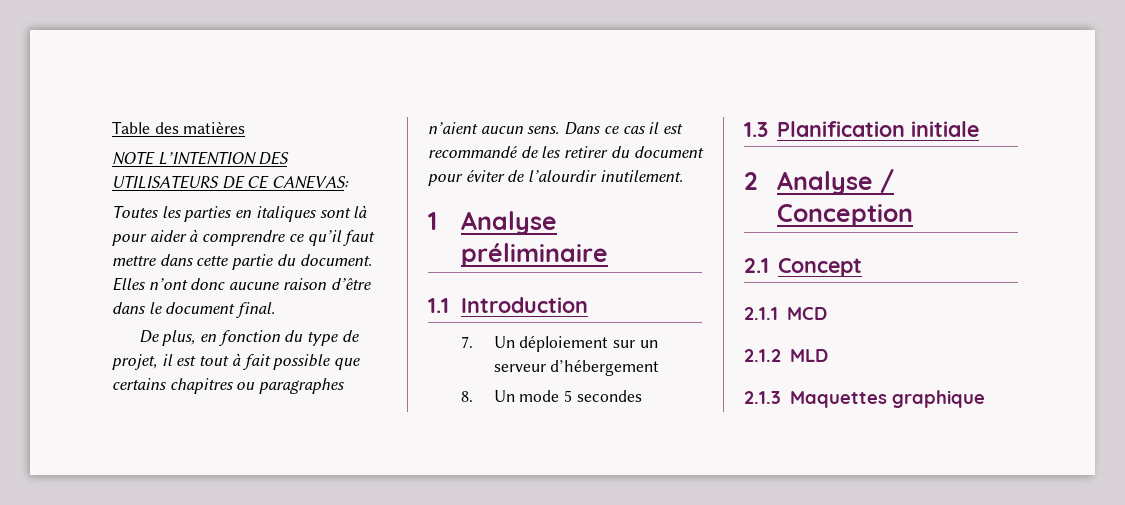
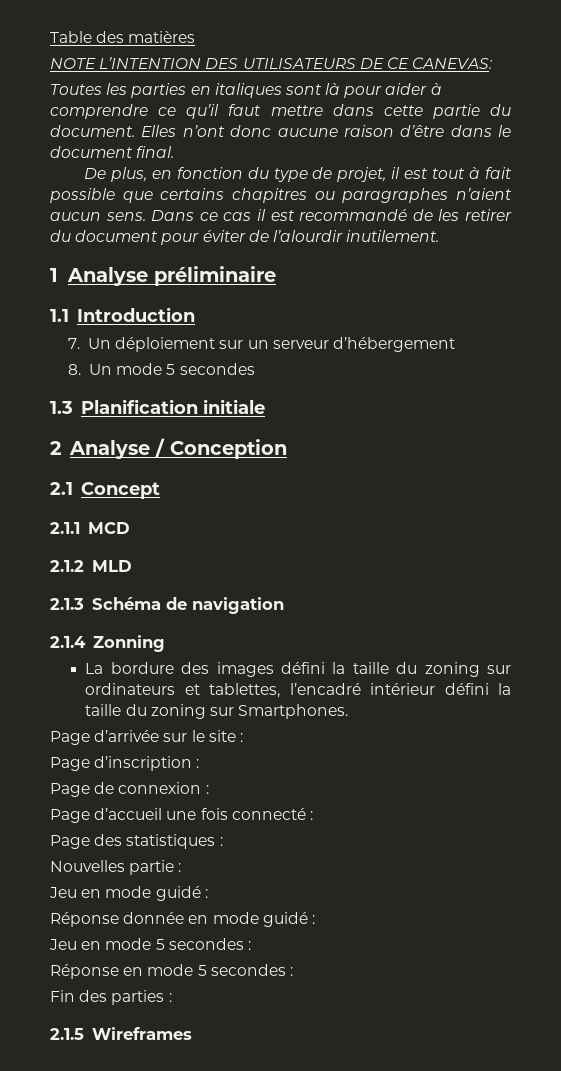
[789,390,985,408] Maquettes graphique -> [91,597,284,614] [50,635,165,652] [85,662,511,677] [85,683,512,698] [85,704,349,719] [50,730,243,745] [50,756,200,771] [50,782,209,797] [50,808,313,823] [50,834,223,849] [50,860,182,875] [49,886,208,901] [50,912,315,927] [49,938,251,950] [50,964,293,979] [50,990,172,1005] [50,1027,192,1040] Schéma de navigation // 2.1.4 Zonning // La bordure des images défini la taille du zoning sur ordinateurs et tablettes, l’encadré intérieur défini la taille du zoning sur Smartphones. // Page d’arrivée sur le site : // Page d’inscription : // Page de connexion : // Page d’accueil une fois connecté : // Page des statistiques : // Nouvelles partie : // Jeu en mode guidé : // Réponse donnée en mode guidé : // Jeu en mode 5 secondes : // Réponse en mode 5 secondes : // Fin des parties : // 2.1.5 Wireframes

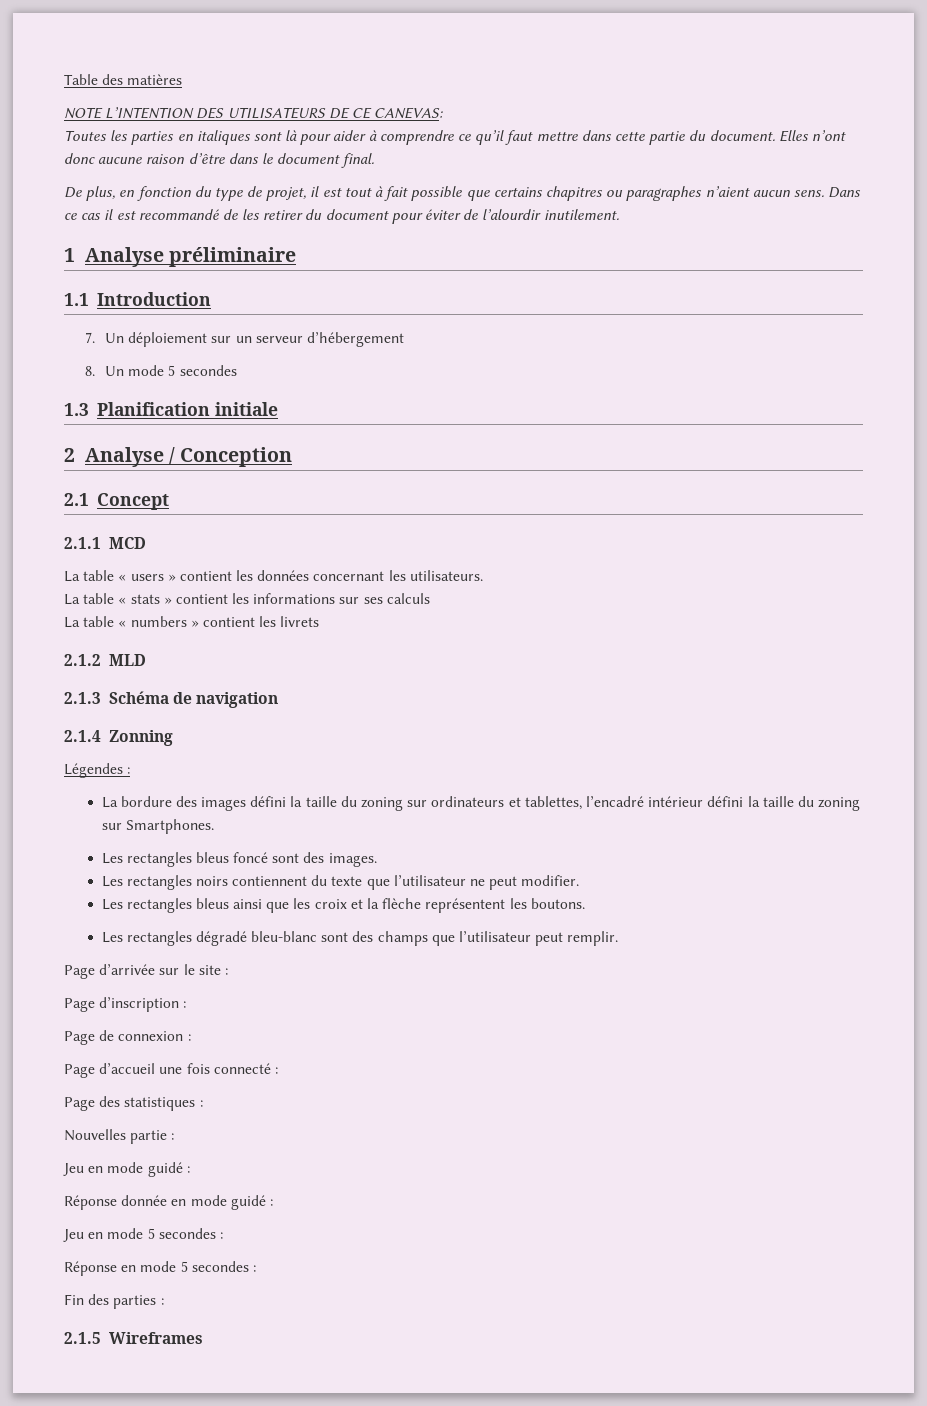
(130, 528) none -> [64,570,483,582] [64,593,430,605] [64,616,320,628] // La table « users » contient les données concernant les utilisateurs. // La table « stats » contient les informations sur ses calculs // La table « numbers » contient les livrets
(165, 643) none -> [64,763,131,778] // Légendes :
(349, 711) none -> [101,852,377,867] [101,875,580,890] [101,898,585,913] [101,931,619,946] // Les rectangles bleus foncé sont des images. // Les rectangles noirs contiennent du texte que l’utilisateur ne peut modifier. // Les rectangles bleus ainsi que les croix et la flèche représentent les boutons. // Les rectangles dégradé bleu-blanc sont des champs que l’utilisateur peut remplir.

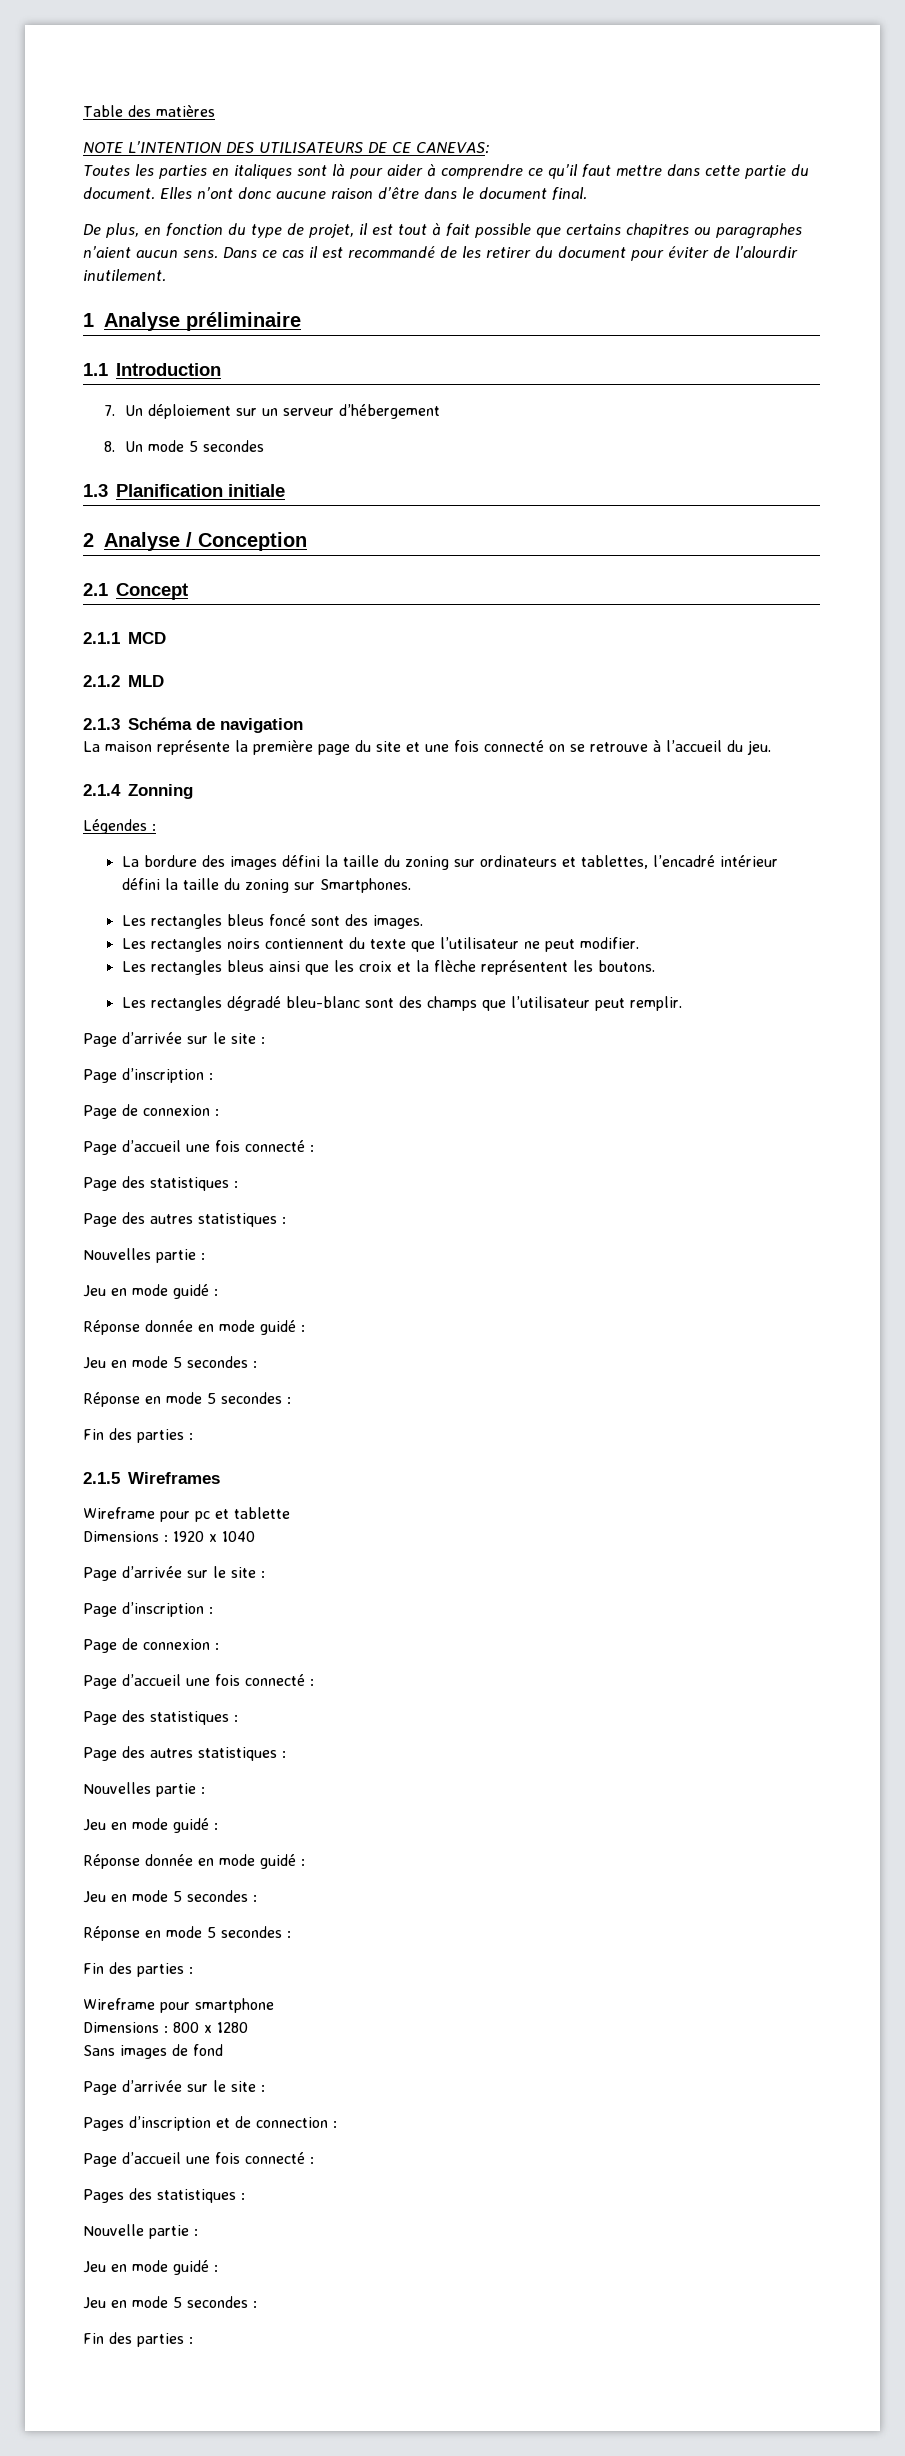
[64,570,483,582] [64,593,430,605] [64,616,320,628] // La table « users » contient les données concernant les utilisateurs. // La table « stats » contient les informations sur ses calculs // La table « numbers » contient les livrets -> (166, 638) none
(279, 700) none -> [83,740,771,755] // La maison représente la première page du site et une fois connecté on se retrouve à l’accueil du jeu.
(203, 1103) none -> [83,1212,286,1227] // Page des autres statistiques :
(203, 1338) none -> [83,1507,290,1522] [83,1531,255,1542] [83,1566,265,1581] [83,1602,213,1617] [83,1638,219,1653] [83,1674,314,1689] [83,1710,238,1725] [83,1746,286,1761] [83,1782,205,1797] [83,1818,218,1833] [83,1854,305,1869] [83,1890,257,1903] [83,1926,291,1941] [83,1962,193,1977] [83,1998,274,2013] [83,2022,248,2033] [83,2044,223,2059] [83,2080,265,2095] [83,2116,337,2131] [83,2152,314,2167] [83,2188,245,2203] [83,2224,198,2239] [83,2260,218,2275] [83,2296,257,2309] [83,2332,193,2347] // Wireframe pour pc et tablette // Dimensions : 1920 x 1040 // Page d’arrivée sur le site : // Page d’inscription : // Page de connexion : // Page d’accueil une fois connecté : // Page des statistiques : // Page des autres statistiques : // Nouvelles partie : // Jeu en mode guidé : // Réponse donnée en mode guidé : // Jeu en mode 5 secondes : // Réponse en mode 5 secondes : // Fin des parties : // Wireframe pour smartphone // Dimensions : 800 x 1280 // Sans images de fond // Page d’arrivée sur le site : // Pages d’inscription et de connection : // Page d’accueil une fois connecté : // Pages des statistiques : // Nouvelle partie : // Jeu en mode guidé : // Jeu en mode 5 secondes : // Fin des parties :

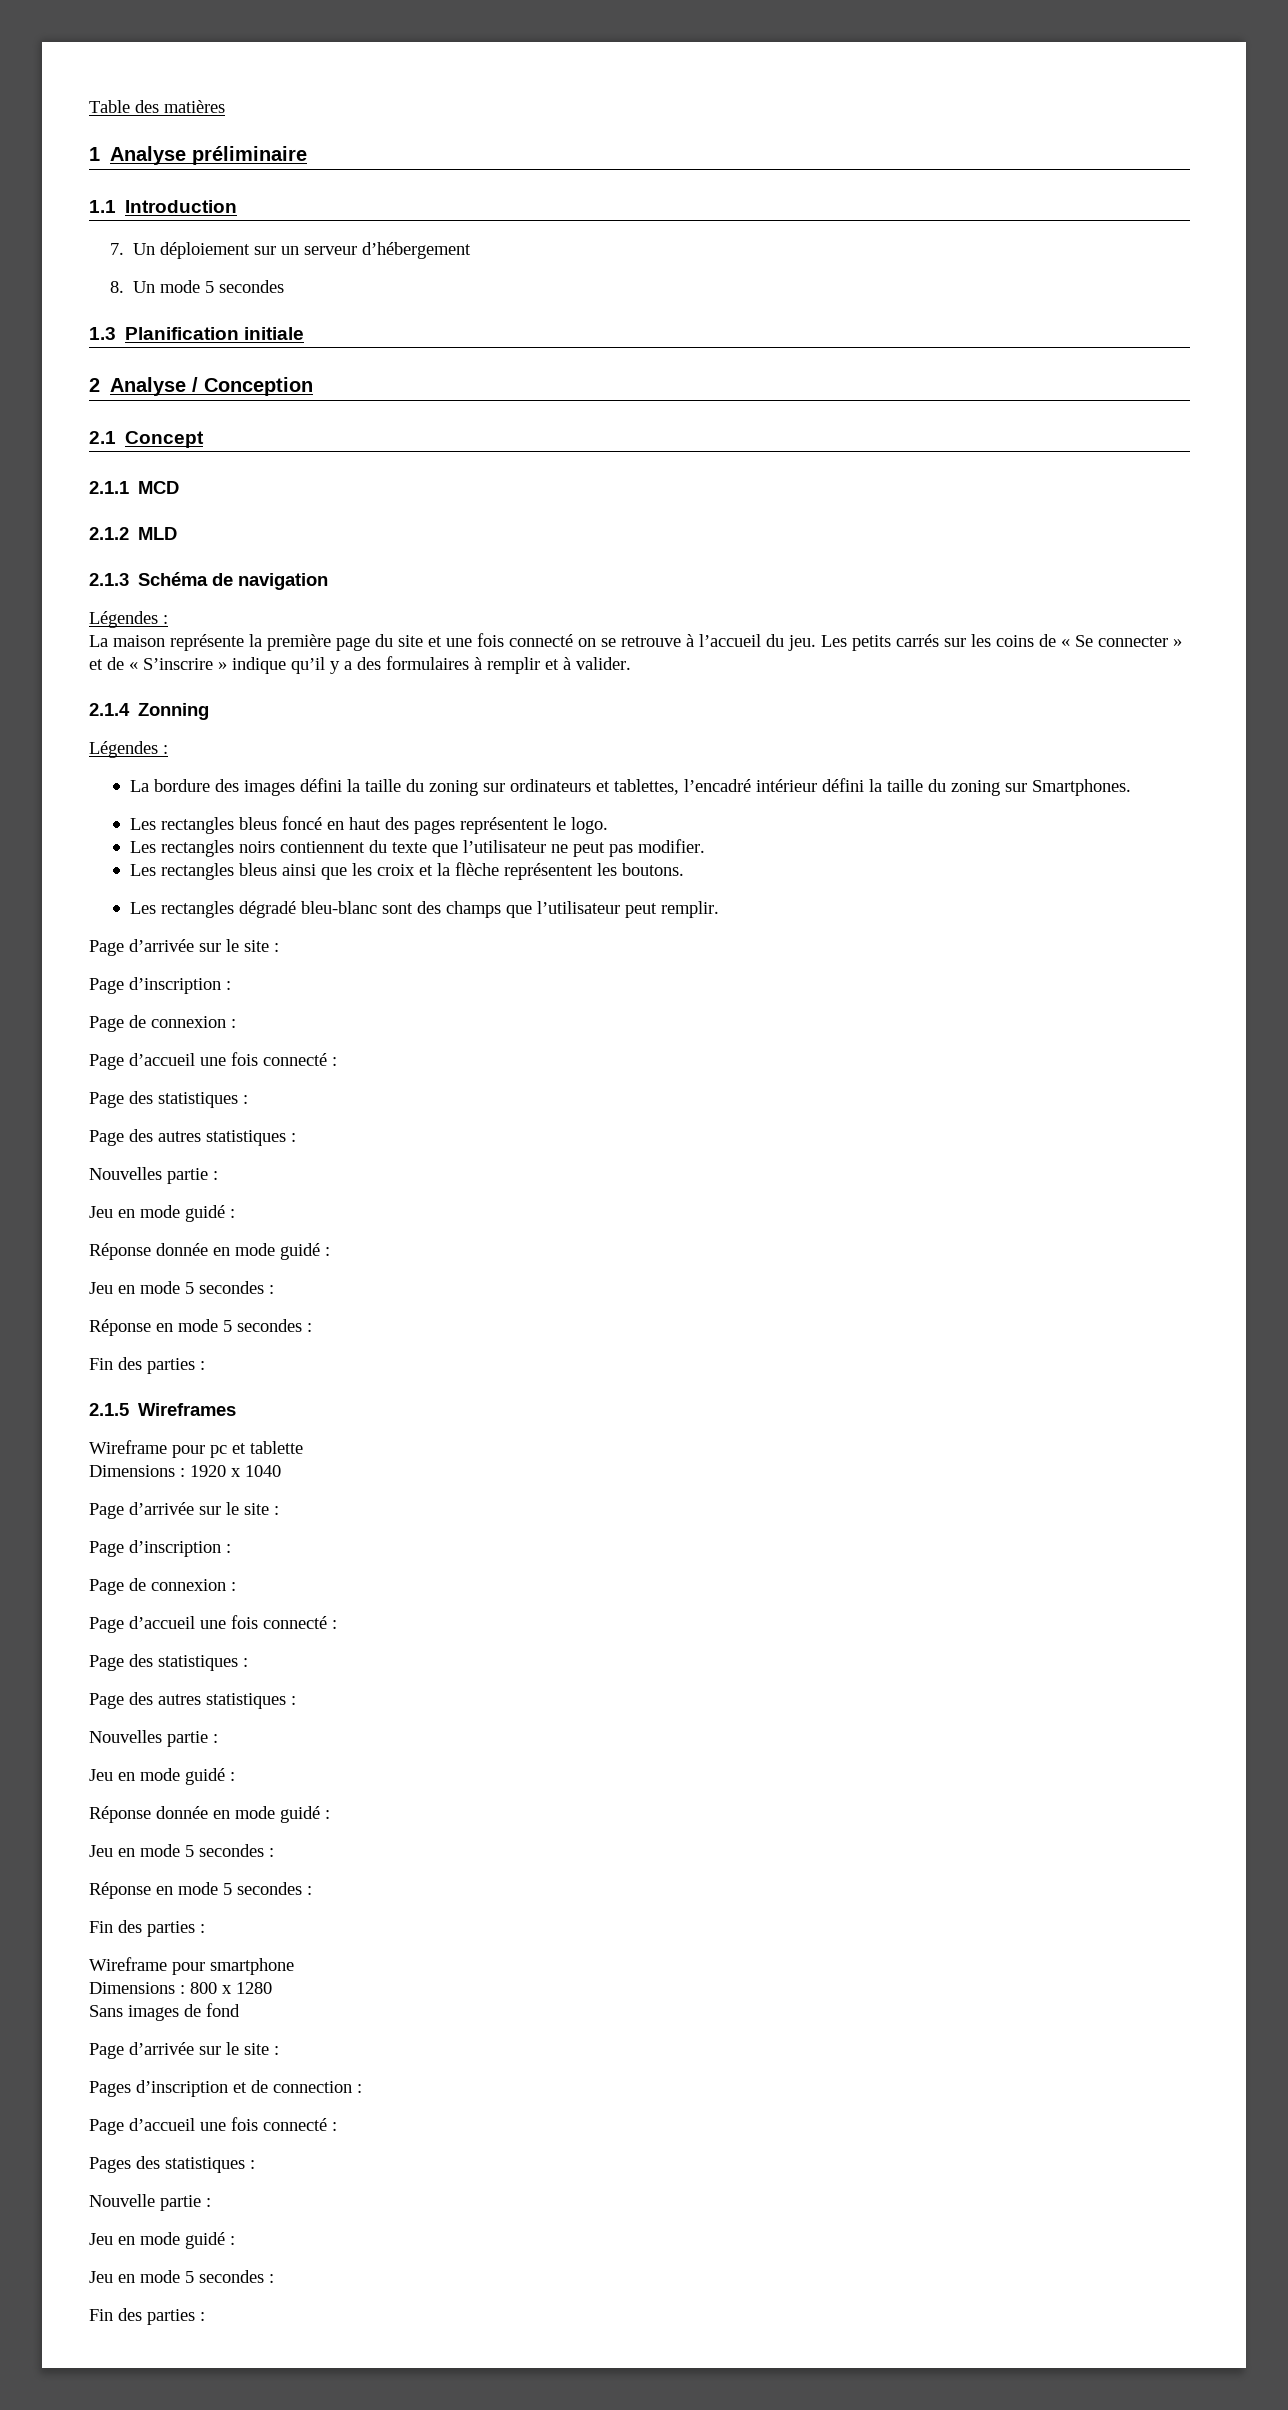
[83,141,490,154] [83,164,809,179] [83,187,587,200] [83,223,802,239] [83,246,798,261] [83,269,166,282] // NOTE L’INTENTION DES UTILISATEURS DE CE CANEVAS: // Toutes les parties en italiques sont là pour aider à comprendre ce qu’il faut mettre dans cette partie du document. Elles n’ont donc aucune raison d’être dans le document final. // De plus, en fonction du type de projet, il est tout à fait possible que certains chapitres ou paragraphes n’aient aucun sens. Dans ce cas il est recommandé de les retirer du document pour éviter de l’alourdir inutilement. -> (225, 106) none
(303, 725) none -> [89,611,168,628] // Légendes :
(771, 747) none -> [821,634,1182,651] [89,656,631,674] Les petits carrés sur les coins de « Se connecter » et de « S’inscrire » indique qu’il y a des formulaires à remplir et à valider.
[310,914,423,929] sont des images. -> [326,817,608,834] en haut des pages représentent le logo.
(575, 945) none -> [608,844,633,857] pas

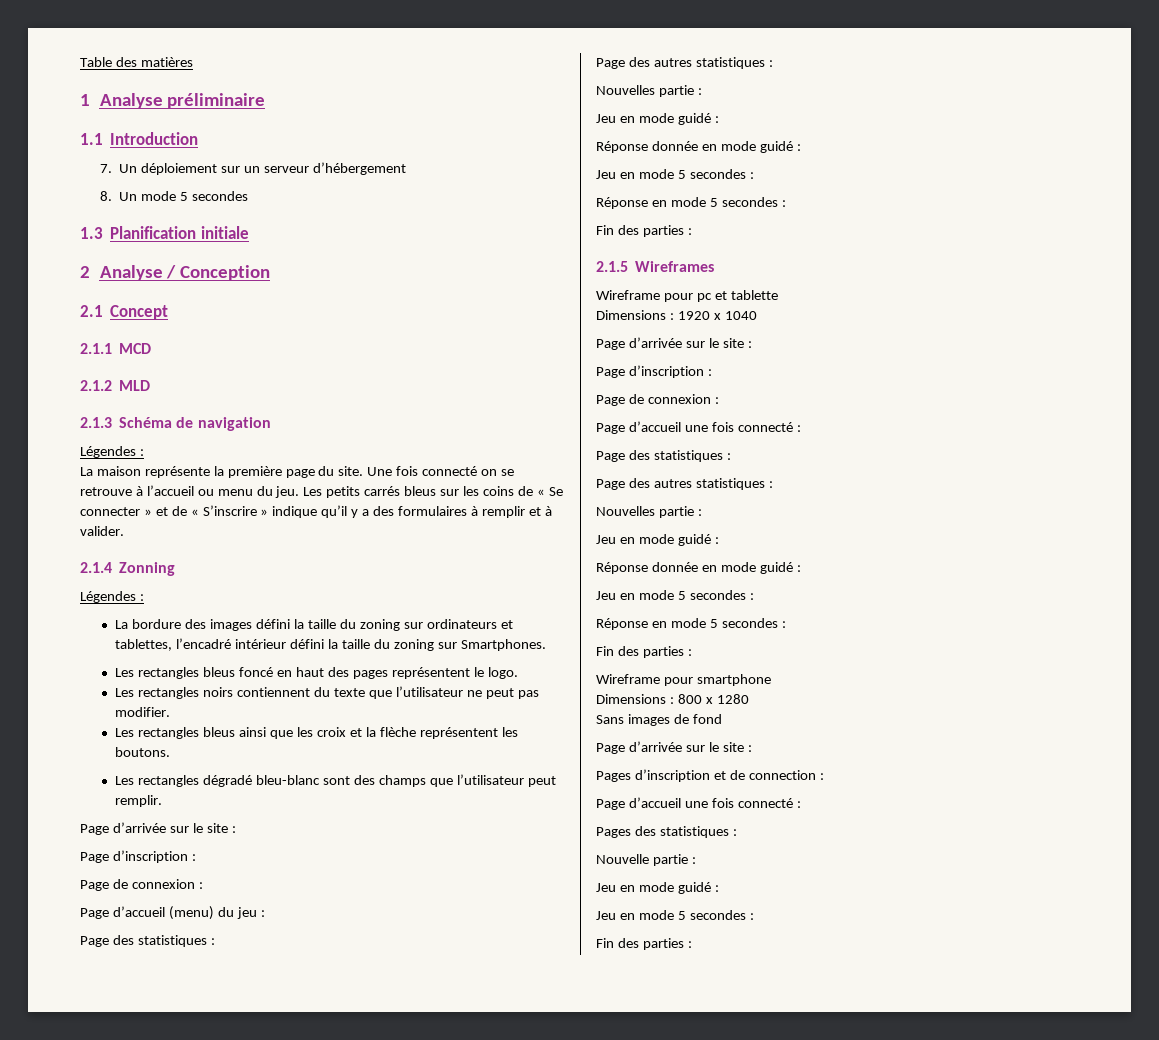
[398,635,472,647] site et une -> [338,466,393,476] site. Une
(761, 640) none -> [197,489,253,496] ou menu
(939, 640) none -> [404,486,437,496] bleus
[200,1052,327,1066] une fois connecté -> [168,906,257,920] (menu) du jeu

